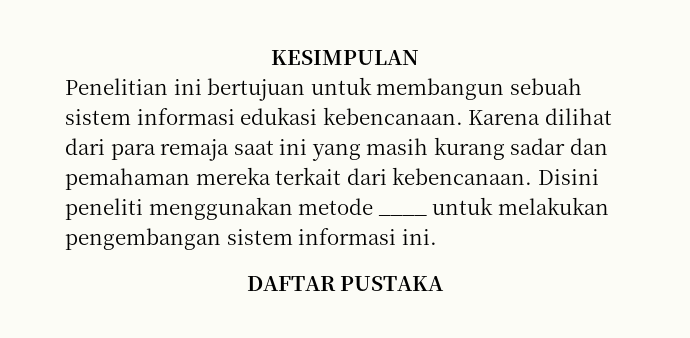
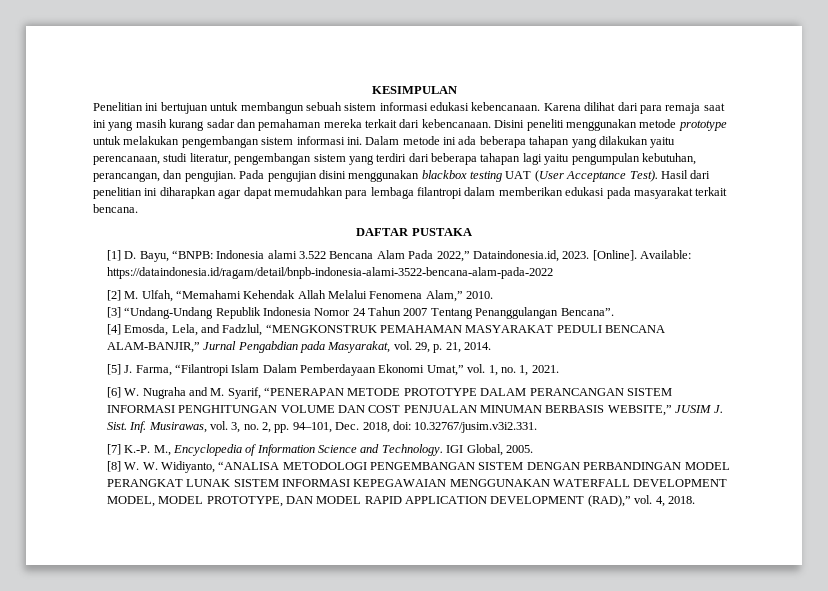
[377,215,427,216] ____ -> [678,120,727,131] prototype
[246,276,445,291] // DAFTAR PUSTAKA -> [365,136,676,148] [93,153,696,165] [93,170,711,182] [93,187,728,199] [93,204,138,213] [356,228,472,236] [106,250,692,262] [106,267,553,279] [106,290,494,302] [106,307,614,319] [106,324,666,336] [106,341,492,353] [106,364,559,376] [106,387,672,399] [106,405,723,416] [106,421,538,433] [106,444,533,456] [106,461,730,473] [106,479,728,487] [106,495,695,507] Dalam metode ini ada beberapa tahapan yang dilakukan yaitu perencanaan, studi literatur, pengembangan sistem yang terdiri dari beberapa tahapan lagi yaitu pengumpulan kebutuhan, perancangan, dan pengujian. Pada pengujian disini menggunakan blackbox testing UAT (User Acceptance Test). Hasil dari penelitian ini diharapkan agar dapat memudahkan para lembaga filantropi dalam memberikan edukasi pada masyarakat terkait bencana. // DAFTAR PUSTAKA // [1] D. Bayu, “BNPB: Indonesia alami 3.522 Bencana Alam Pada 2022,” Dataindonesia.id, 2023. [Online]. Available: https://dataindonesia.id/ragam/detail/bnpb-indonesia-alami-3522-bencana-alam-pada-2022 // [2] M. Ulfah, “Memahami Kehendak Allah Melalui Fenomena Alam,” 2010. // [3] “Undang-Undang Republik Indonesia Nomor 24 Tahun 2007 Tentang Penanggulangan Bencana”. // [4] Emosda, Lela, and Fadzlul, “MENGKONSTRUK PEMAHAMAN MASYARAKAT PEDULI BENCANA ALAM-BANJIR,” Jurnal Pengabdian pada Masyarakat, vol. 29, p. 21, 2014. // [5] J. Farma, “Filantropi Islam Dalam Pemberdayaan Ekonomi Umat,” vol. 1, no. 1, 2021. // [6] W. Nugraha and M. Syarif, “PENERAPAN METODE PROTOTYPE DALAM PERANCANGAN SISTEM INFORMASI PENGHITUNGAN VOLUME DAN COST PENJUALAN MINUMAN BERBASIS WEBSITE,” JUSIM J. Sist. Inf. Musirawas, vol. 3, no. 2, pp. 94–101, Dec. 2018, doi: 10.32767/jusim.v3i2.331. // [7] K.-P. M., Encyclopedia of Information Science and Technology. IGI Global, 2005. // [8] W. W. Widiyanto, “ANALISA METODOLOGI PENGEMBANGAN SISTEM DENGAN PERBANDINGAN MODEL PERANGKAT LUNAK SISTEM INFORMASI KEPEGAWAIAN MENGGUNAKAN WATERFALL DEVELOPMENT MODEL, MODEL PROTOTYPE, DAN MODEL RAPID APPLICATION DEVELOPMENT (RAD),” vol. 4, 2018.

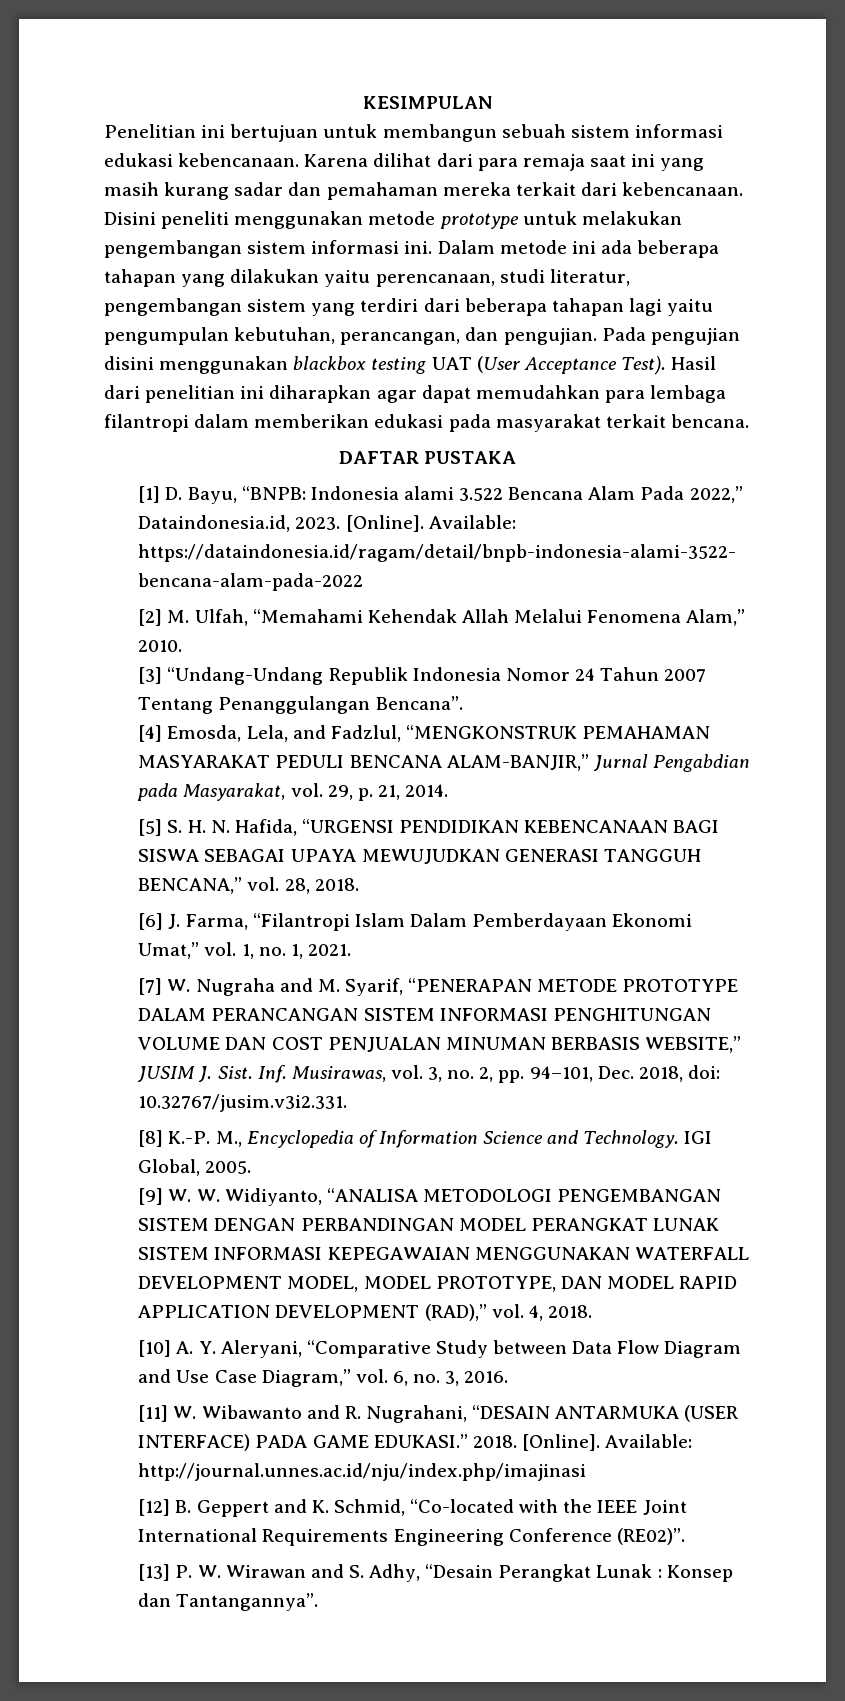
(121, 369) none -> [167,819,720,836] [138,849,701,864] [138,877,359,894] [138,913,164,930] S. H. N. Hafida, “URGENSI PENDIDIKAN KEBENCANAAN BAGI SISWA SEBAGAI UPAYA MEWUJUDKAN GENERASI TANGGUH BENCANA,” vol. 28, 2018. // [6]
[106,387,121,398] [6] -> [138,978,163,995] [7]
[106,444,121,455] [7] -> [138,1130,164,1147] [8]
[106,461,121,472] [8] -> [138,1188,164,1205] [9]
(695, 500) none -> [138,1340,742,1358] [138,1369,509,1387] [138,1405,739,1423] [138,1434,693,1451] [138,1463,587,1481] [138,1499,687,1517] [138,1528,685,1546] [138,1564,733,1582] [138,1593,319,1611] // [10] A. Y. Aleryani, “Comparative Study between Data Flow Diagram and Use Case Diagram,” vol. 6, no. 3, 2016. // [11] W. Wibawanto and R. Nugrahani, “DESAIN ANTARMUKA (USER INTERFACE) PADA GAME EDUKASI.” 2018. [Online]. Available: http://journal.unnes.ac.id/nju/index.php/imajinasi // [12] B. Geppert and K. Schmid, “Co-located with the IEEE Joint International Requirements Engineering Conference (RE02)”. // [13] P. W. Wirawan and S. Adhy, “Desain Perangkat Lunak : Konsep dan Tantangannya”.

